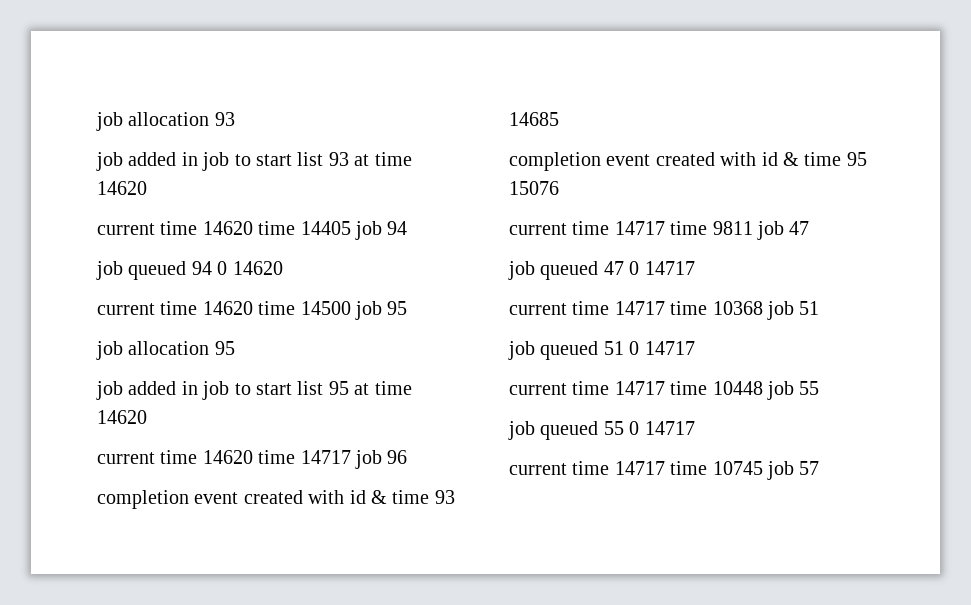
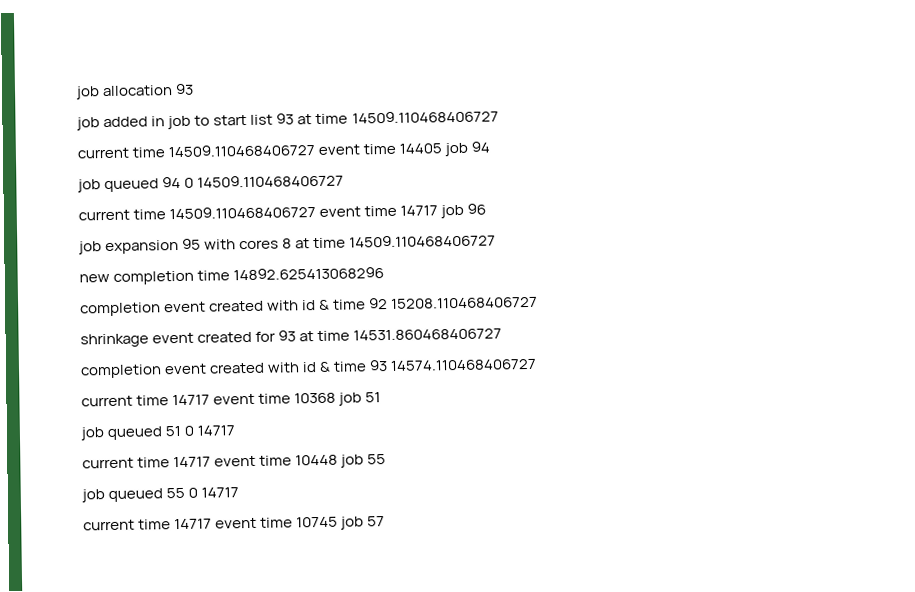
[97,181,147,195] [97,221,253,235] 14620 // current time 14620 -> [351,110,499,124] [77,144,361,159] 14509.110468406727 // current time 14509.110468406727 event
[232,261,283,275] [97,301,408,320] [96,341,235,360] [96,381,412,400] [97,410,147,424] [97,450,408,469] 14620 // current time 14620 time 14500 job 95 // job allocation 95 // job added in job to start list 95 at time 14620 // current time 14620 time 14717 job 96 -> [197,174,345,188] [78,203,487,221] [78,234,497,255] [79,267,385,285] [80,296,539,317] [80,328,503,348] 14509.110468406727 // current time 14509.110468406727 event time 14717 job 96 // job expansion 95 with cores 8 at time 14509.110468406727 // new completion time 14892.625413068296 // completion event created with id & time 92 15208.110468406727 // shrinkage event created for 93 at time 14531.860468406727
[509,112,559,126] [509,152,867,171] [509,181,559,195] [509,221,810,240] [508,261,695,280] [509,301,665,315] 14685 // completion event created with id & time 95 15076 // current time 14717 time 9811 job 47 // job queued 47 0 14717 // current time 14717 -> [390,358,538,371] [81,393,256,407] 14574.110468406727 // current time 14717 event
(665, 388) none -> [214,455,257,467] event
(665, 468) none -> [215,517,258,529] event

